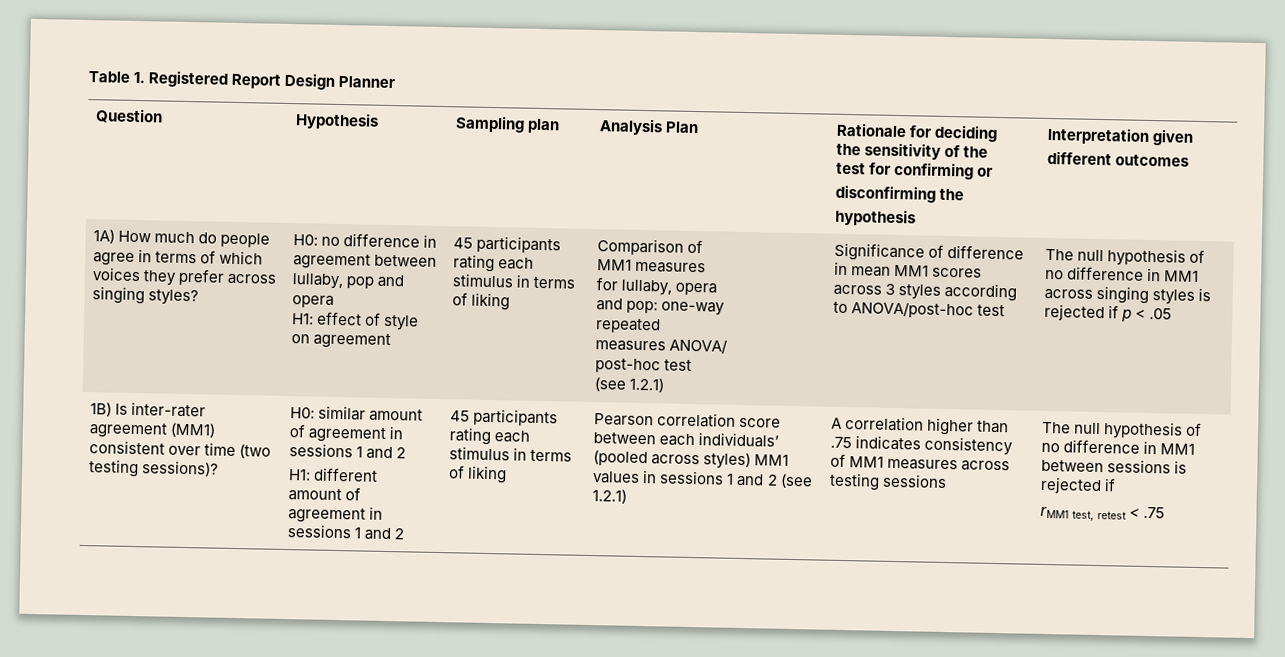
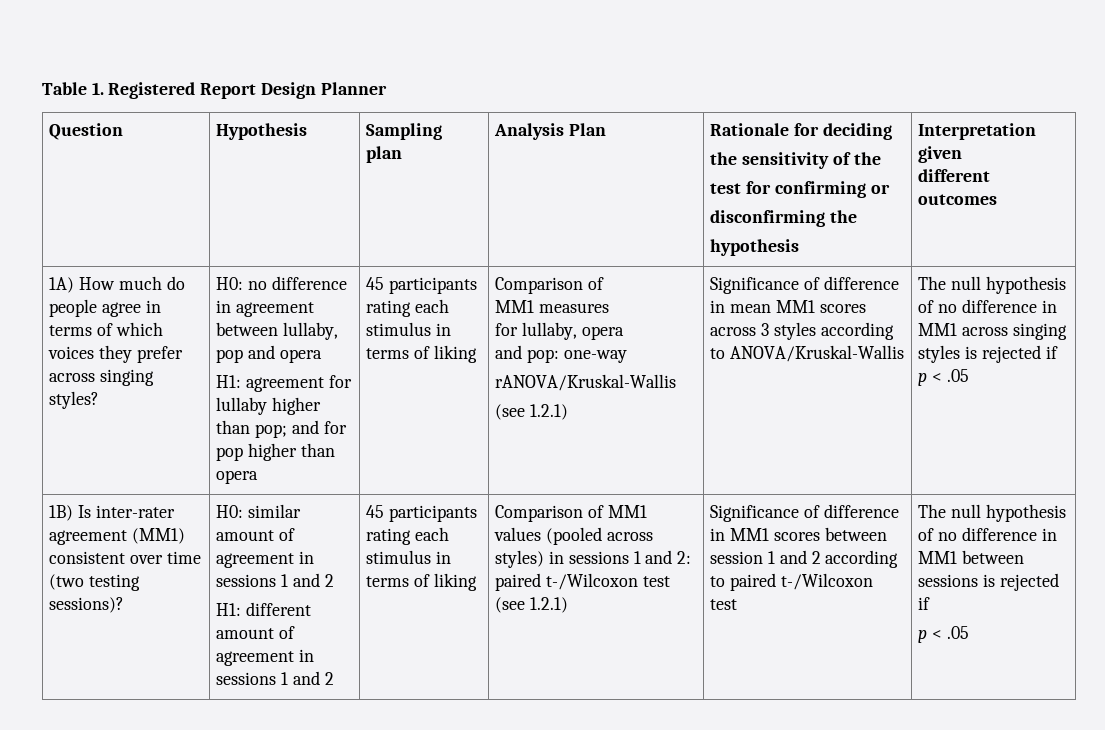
[317,311,420,331] [291,332,392,350] effect of style on agreement -> [246,375,352,392] [216,397,322,415] [216,420,347,438] [216,443,335,461] [216,470,259,484] agreement for lullaby higher than pop; and for pop higher than opera
[595,318,662,334] [595,338,729,354] [595,358,693,374] repeated // measures ANOVA/ // post-hoc test -> [495,374,677,391] rANOVA/Kruskal-Wallis
[851,301,1006,319] ANOVA/post-hoc test -> [730,345,905,362] ANOVA/Kruskal-Wallis
[594,412,782,428] [593,432,780,448] Pearson correlation score between each individuals’ -> [495,505,647,522] [494,527,542,541] Comparison of MM1 values
[754,454,790,466] [592,470,813,489] [592,489,628,504] [831,416,1010,436] [830,435,1014,456] [830,453,1011,472] [829,472,948,491] MM1 values in sessions 1 and 2 (see 1.2.1) | A correlation higher than .75 indicates consistency of MM1 measures across testing sessions -> [549,550,692,564] [495,573,670,591] [495,597,569,613] [710,504,899,522] [710,527,887,541] [710,550,899,568] [710,573,873,591] [710,599,738,610] in sessions 1 and 2: paired t-/Wilcoxon test (see 1.2.1) | Significance of difference in MM1 scores between session 1 and 2 according to paired t-/Wilcoxon test
[1040,506,1166,521] rMM1 test, retest < .75 -> [918,626,969,643] p < .05

